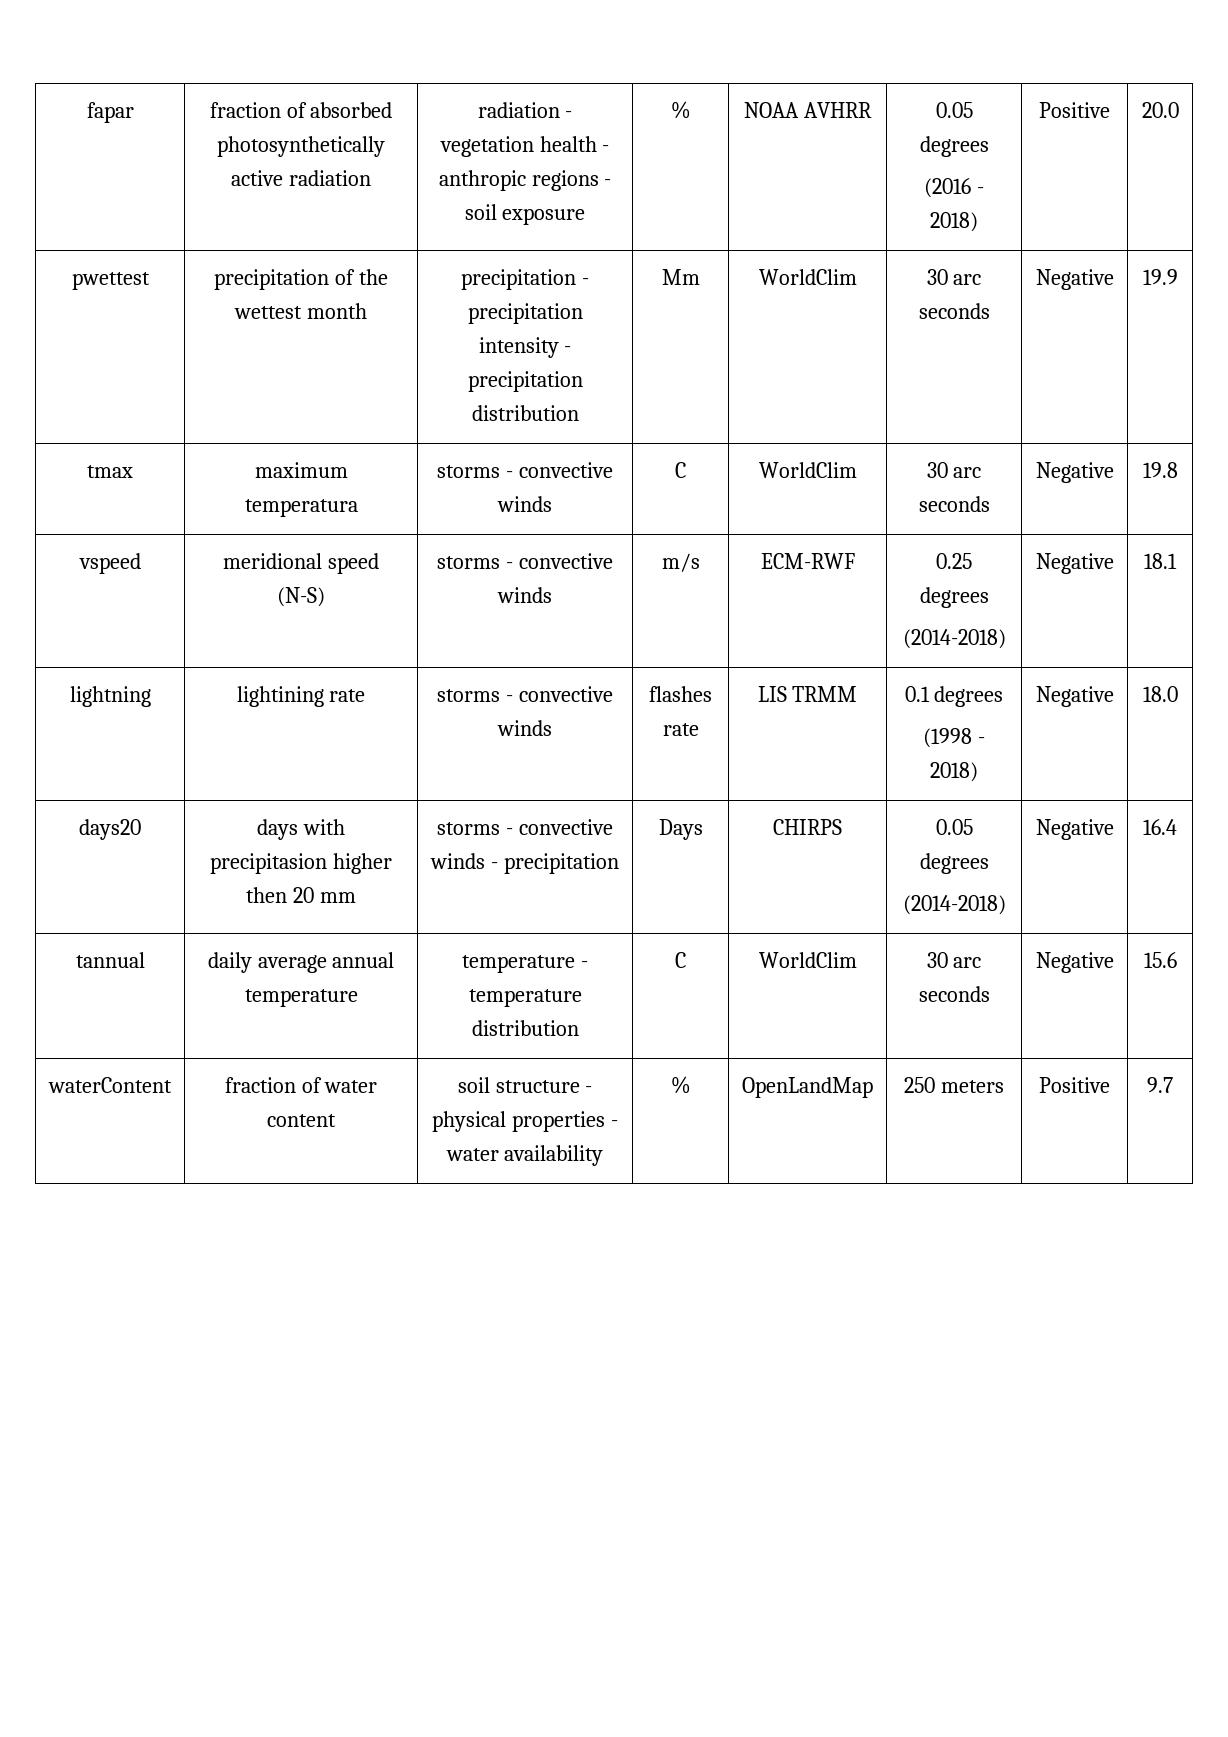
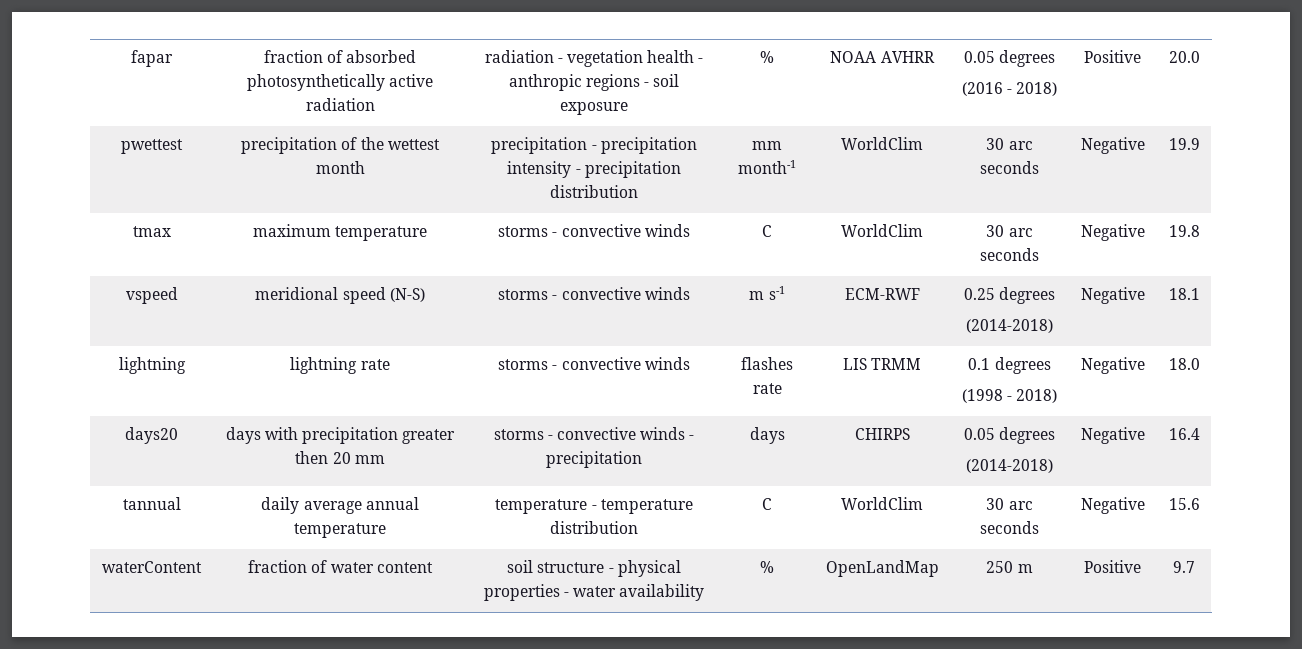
[661,269,700,285] Mm -> [752,141,782,150] [738,160,796,174] mm month-1
[244,499,358,517] temperatura -> [335,226,428,241] temperature
[661,553,700,572] m/s -> [749,286,785,300] m s-1
[236,686,324,707] lightining -> [290,357,358,374] lightning
[210,853,392,874] precipitasion higher -> [302,427,456,444] precipitation greater
[658,819,703,840] Days -> [749,427,785,444] days
[940,1080,1004,1093] meters -> [1017,564,1033,573] m

